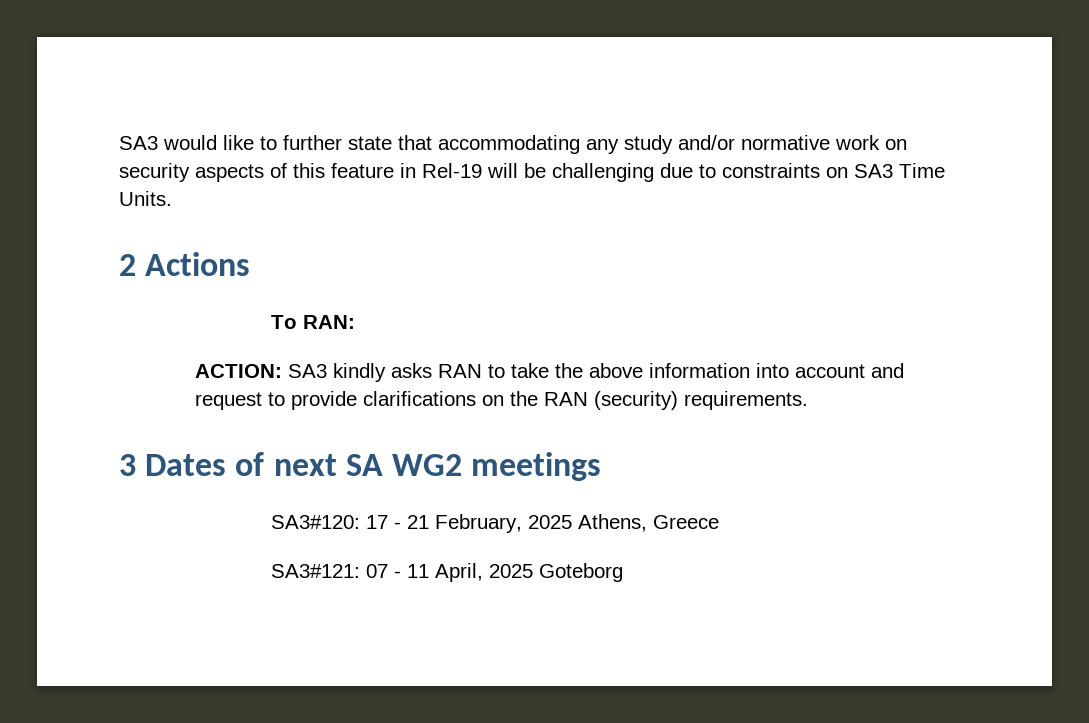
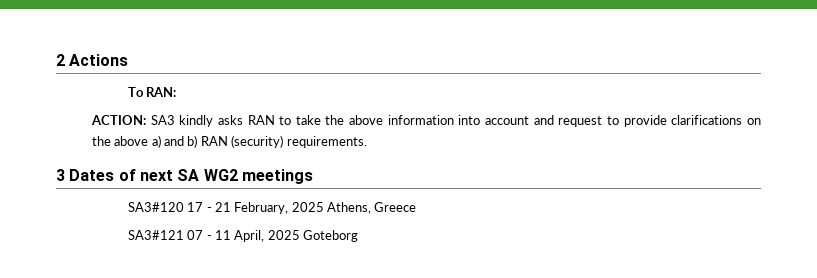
[119,135,907,154] [119,163,945,182] [119,191,172,206] SA3 would like to further state that accommodating any study and/or normative work on security aspects of this feature in Rel-19 will be challenging due to constraints on SA3 Time Units. // -> (56, 60) none
(538, 398) none -> [114,135,198,148] above a) and b)
[270,515,360,529] SA3#120: -> [127,202,184,212] SA3#120
[270,564,360,578] SA3#121: -> [127,230,184,240] SA3#121

